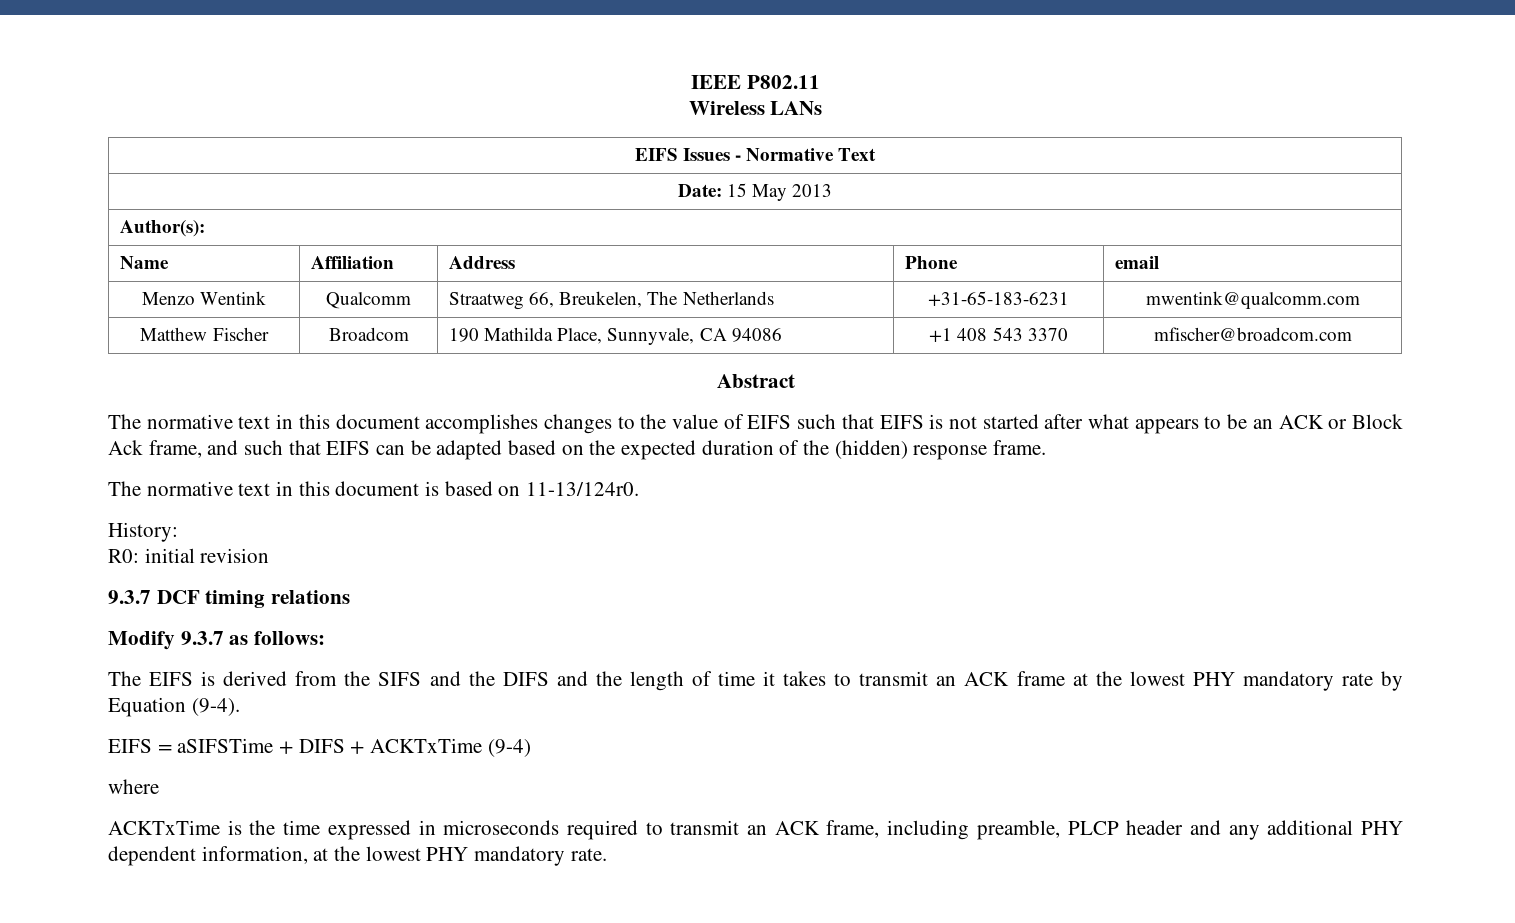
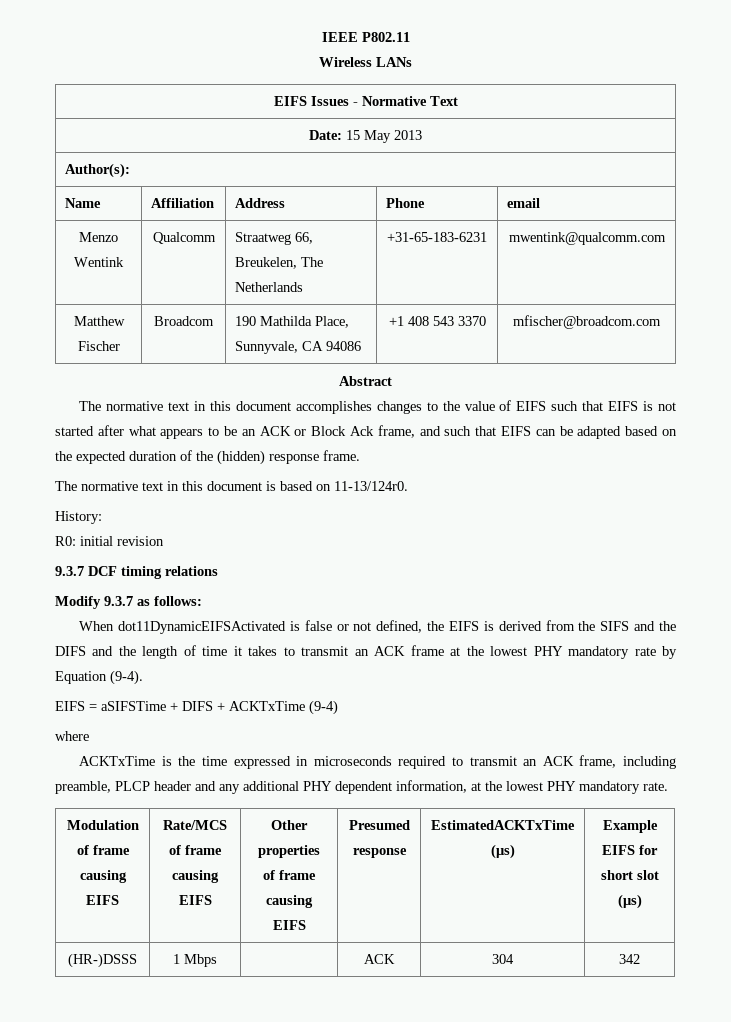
[108,671,141,686] The -> [79,620,445,634] When dot11DynamicEIFSActivated is false or not defined, the
(607, 854) none -> [66,820,139,830] [76,845,130,855] [79,870,127,883] [86,895,119,905] [163,820,227,830] [169,845,222,855] [172,870,219,883] [178,895,212,905] [271,820,308,830] [258,845,320,858] [263,870,316,880] [266,895,313,908] [272,920,306,930] [348,820,410,830] [352,848,407,858] [431,820,575,830] [490,844,515,859] [602,820,658,833] [602,845,658,855] [600,870,659,880] [617,894,642,909] [68,953,137,968] [173,954,217,967] [364,954,395,964] [492,954,514,964] [619,954,640,964] // Modulation of frame causing EIFS | Rate/MCS of frame causing EIFS | Other properties of frame causing EIFS | Presumed response | EstimatedACKTxTime (μs) | Example EIFS for short slot (μs) // (HR-)DSSS | 1 Mbps | | ACK | 304 | 342

